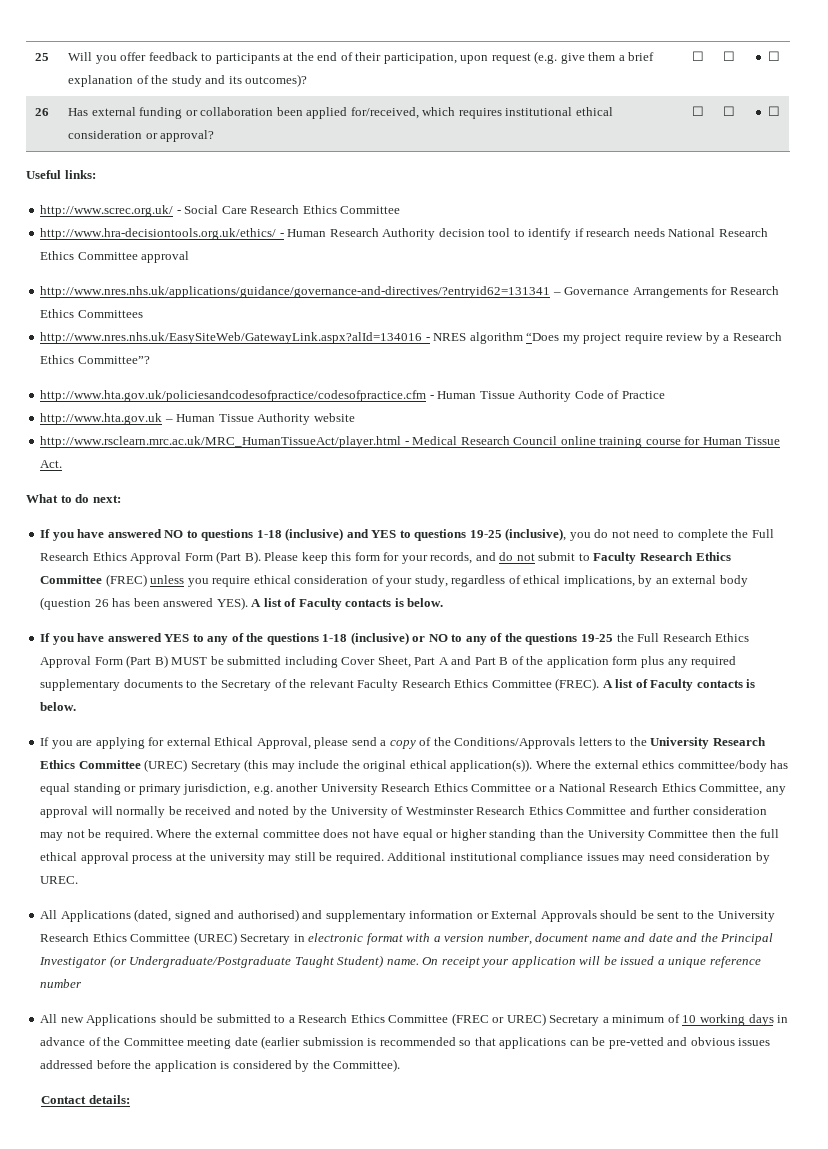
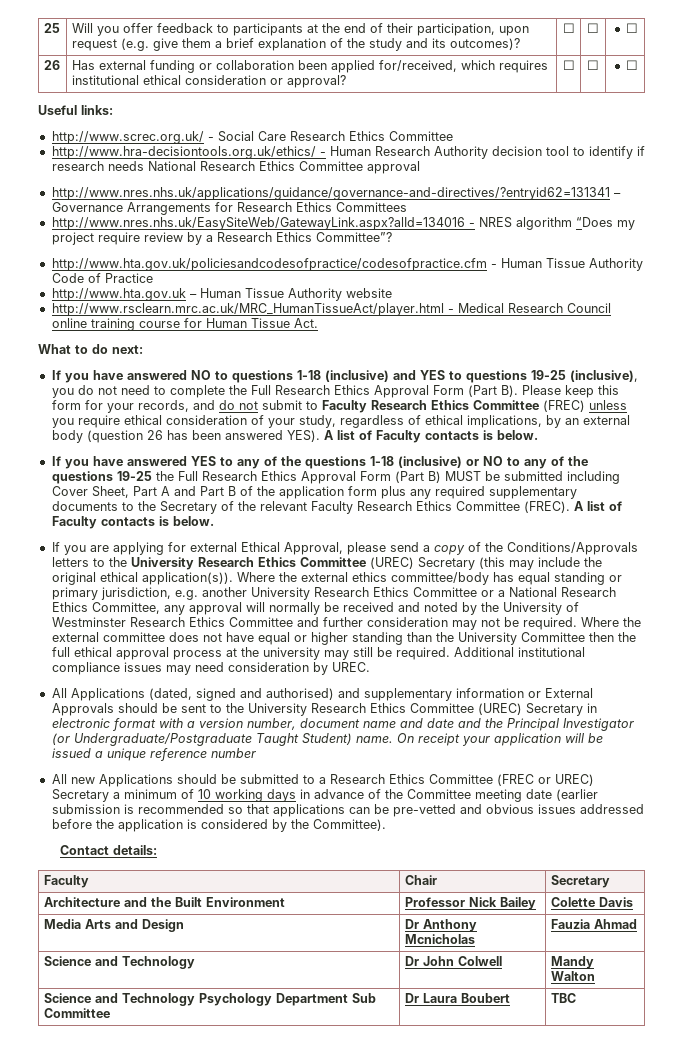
(130, 1099) none -> [43,875,89,888] [404,875,437,885] [550,875,610,888] [43,897,285,907] [404,897,536,910] [550,897,633,907] [43,919,184,932] [404,919,477,932] [404,934,475,944] [550,919,637,929] [43,956,195,969] [404,956,502,966] [550,956,594,969] [550,971,595,981] [43,993,376,1006] [43,1008,110,1018] [404,993,510,1003] [550,993,576,1003] // Faculty | Chair | Secretary // Architecture and the Built Environment | Professor Nick Bailey | Colette Davis // Media Arts and Design | Dr Anthony Mcnicholas | Fauzia Ahmad // Science and Technology | Dr John Colwell | Mandy Walton // Science and Technology Psychology Department Sub Committee | Dr Laura Boubert | TBC

